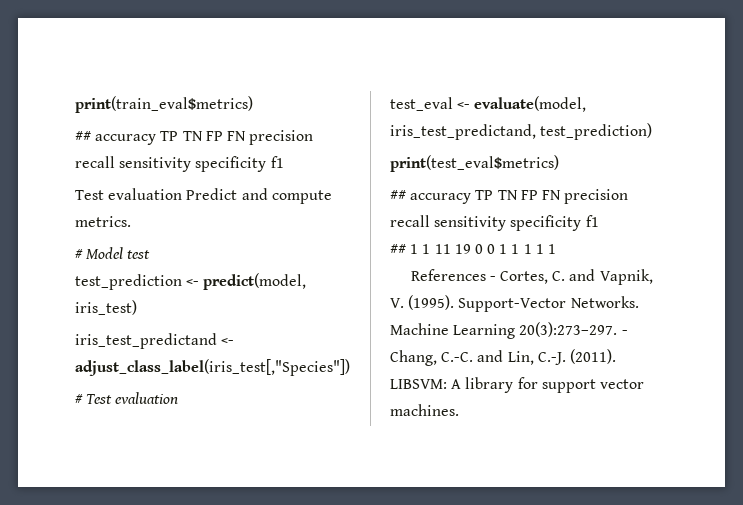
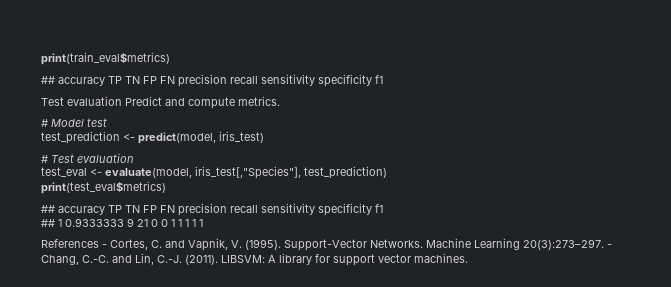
[75,333,235,349] [75,359,350,376] // iris_test_predictand <- adjust_class_label(iris_test[,"Species"]) -> (264, 137) none
[390,124,536,140] iris_test_predictand, -> [195,166,301,179] iris_test[,"Species"],
[422,244,471,254] 1 11 19 -> [65,218,148,227] 0.9333333 9 21

